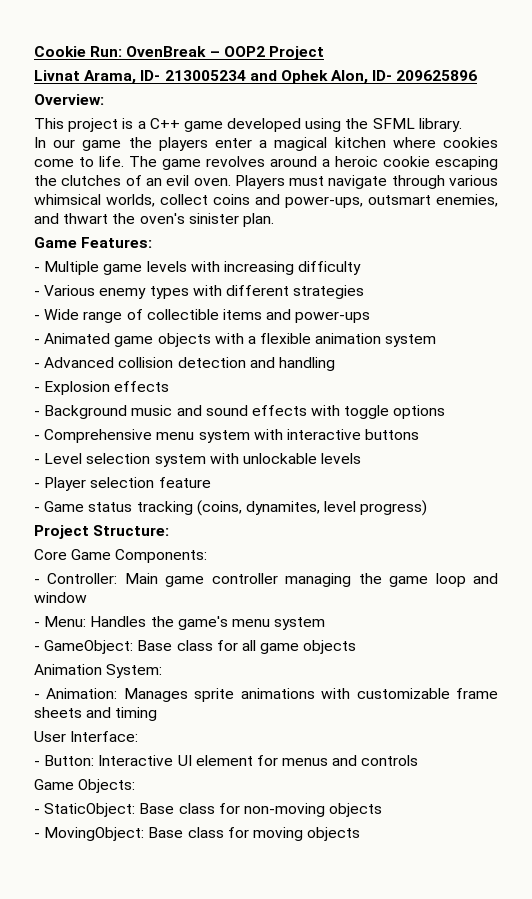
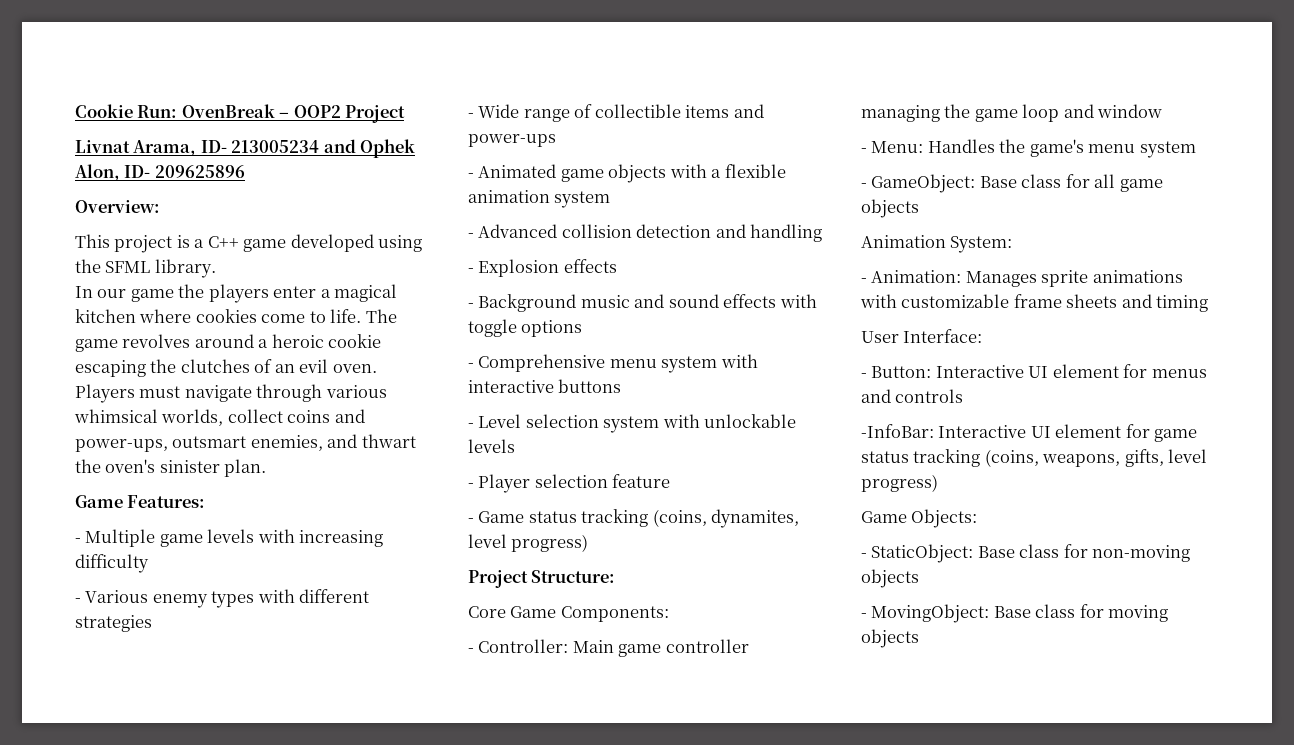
(419, 760) none -> [861,424,1198,442] [861,449,1208,467] [861,474,938,492] // -InfoBar: Interactive UI element for game status tracking (coins, weapons, gifts, level progress)

